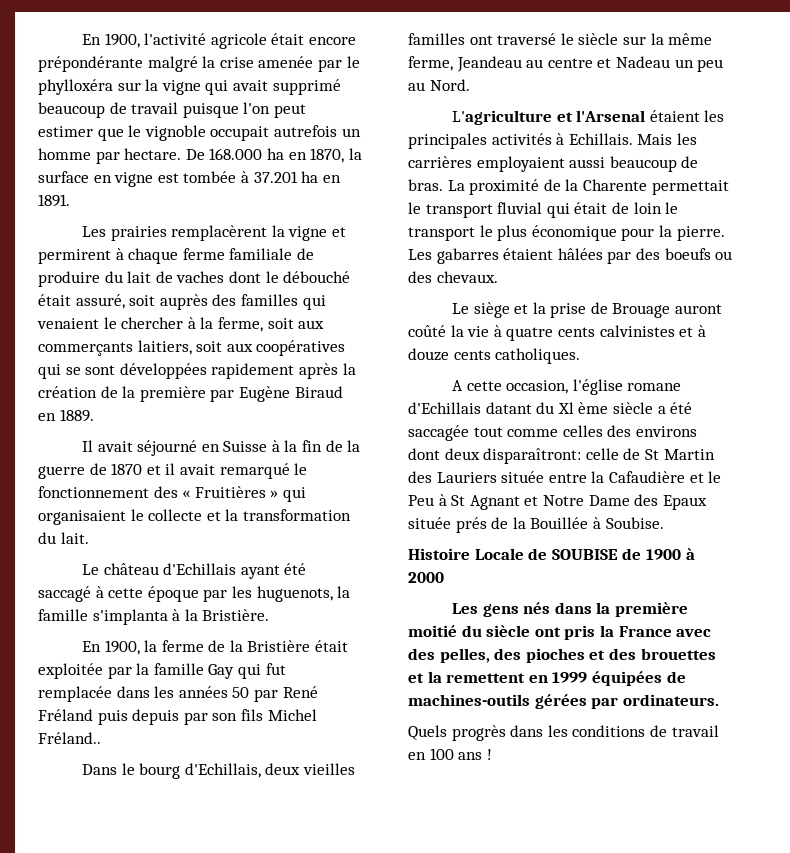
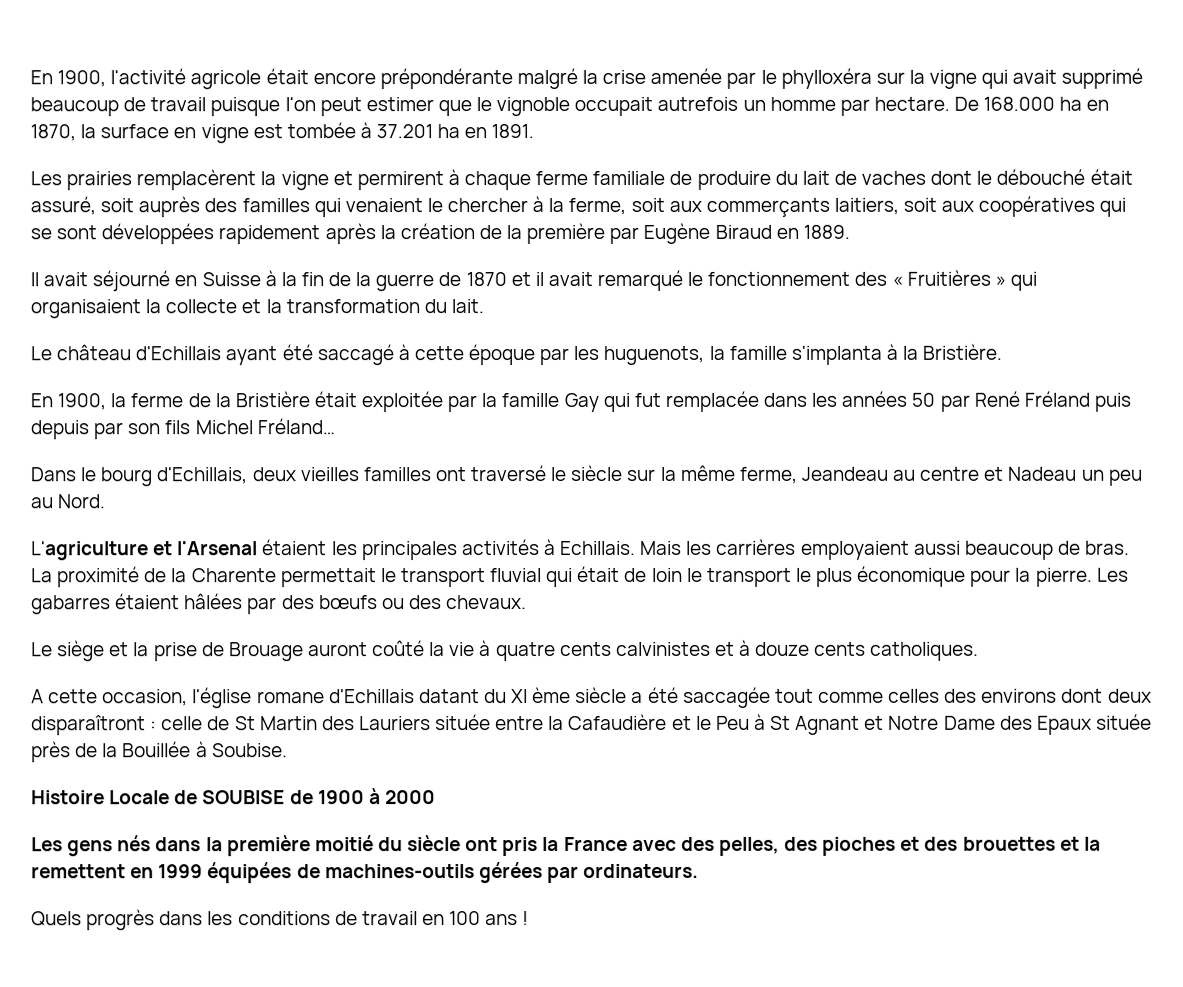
[130,509,144,521] le -> [145,299,162,314] la
[38,732,101,744] Fréland.. -> [256,418,335,435] Fréland…
[664,248,711,260] boeufs -> [318,595,378,610] bœufs
[483,448,582,464] disparaîtront: -> [31,715,158,736] disparaîtront :
[455,517,487,533] prés -> [31,741,71,763] près

